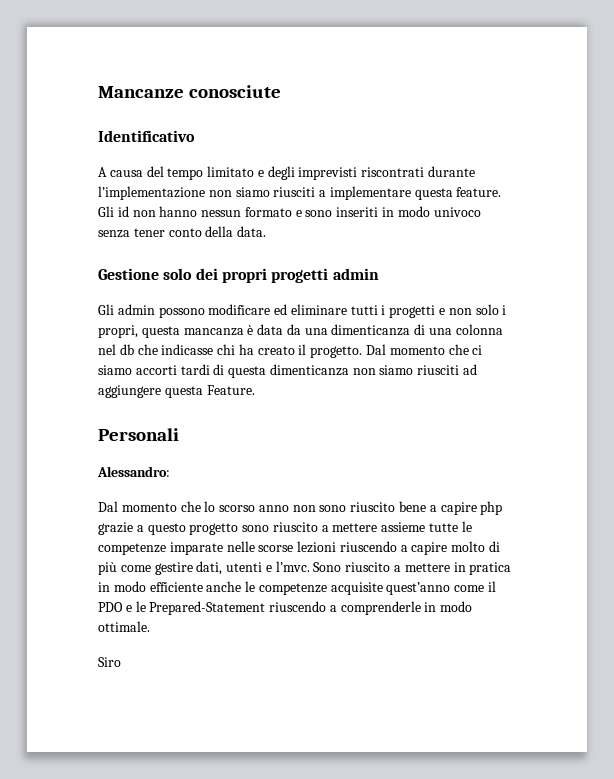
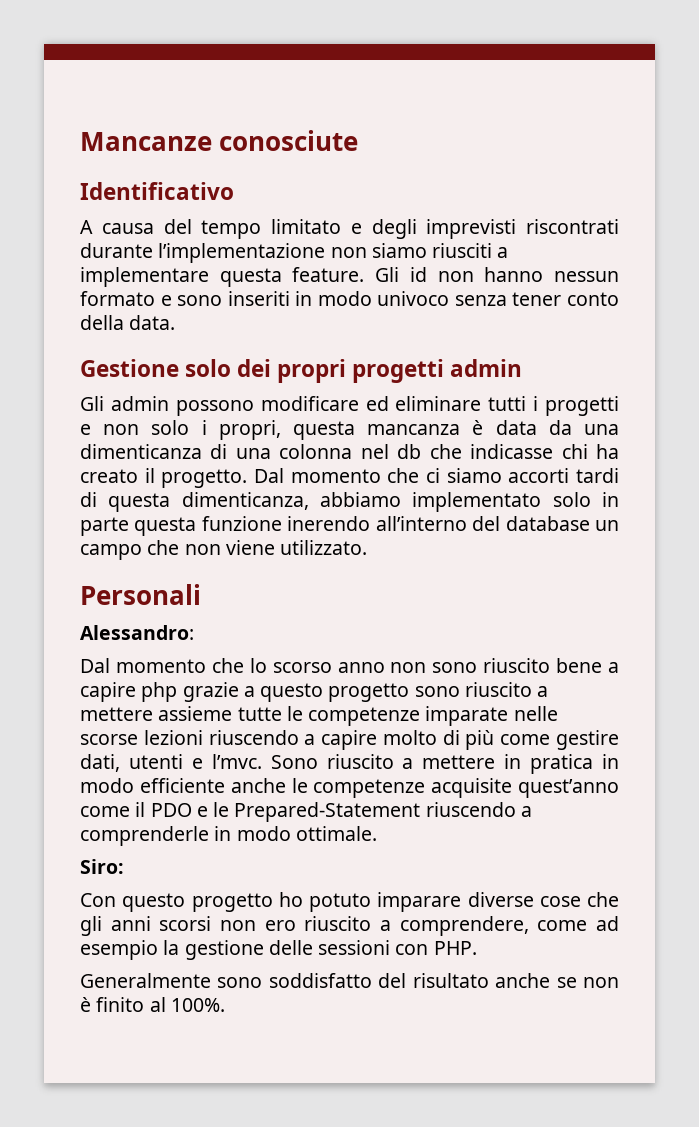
[269,364,478,376] [98,385,255,398] dimenticanza non siamo riusciti ad aggiungere questa Feature. -> [181,492,619,512] [80,516,619,536] [80,540,368,560] dimenticanza, abbiamo implementato solo in parte questa funzione inerendo all’interno del database un campo che non viene utilizzato.
[98,657,121,667] Siro -> [80,859,124,874] [80,892,619,912] [80,916,619,936] [80,940,477,960] [80,973,619,988] [80,997,225,1012] Siro: // Con questo progetto ho potuto imparare diverse cose che gli anni scorsi non ero riuscito a comprendere, come ad esempio la gestione delle sessioni con PHP. // Generalmente sono soddisfatto del risultato anche se non è finito al 100%.

